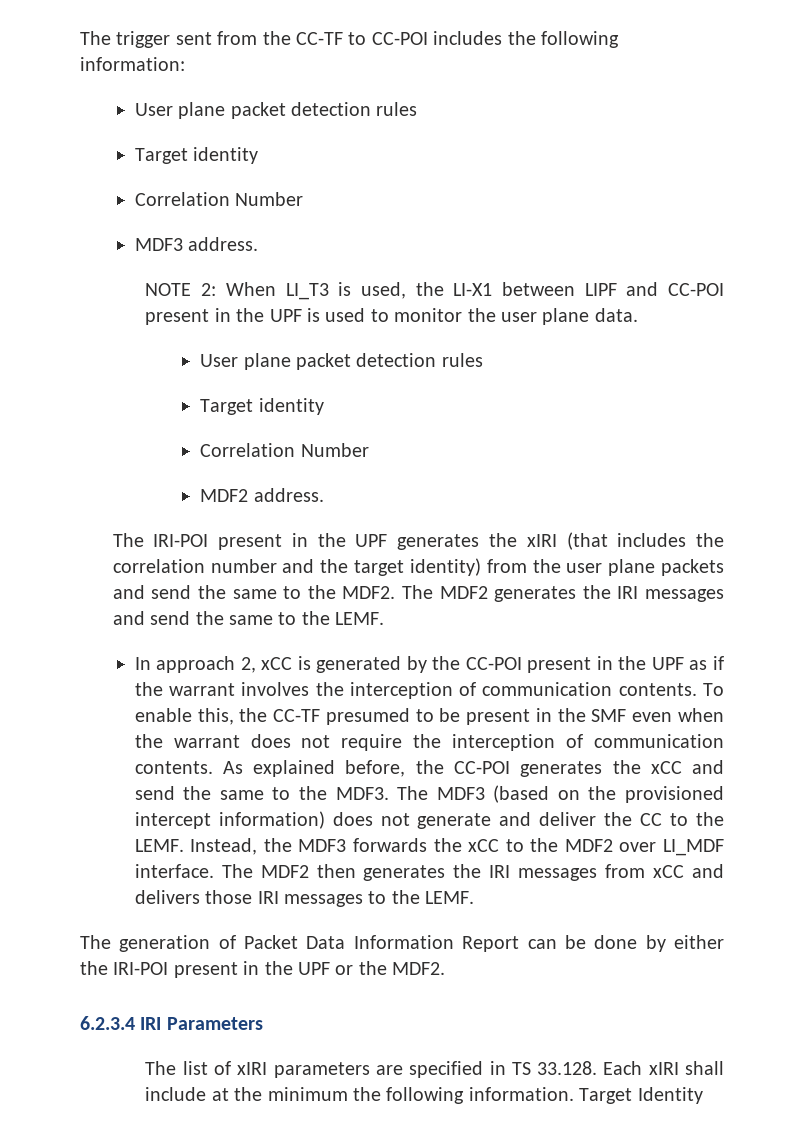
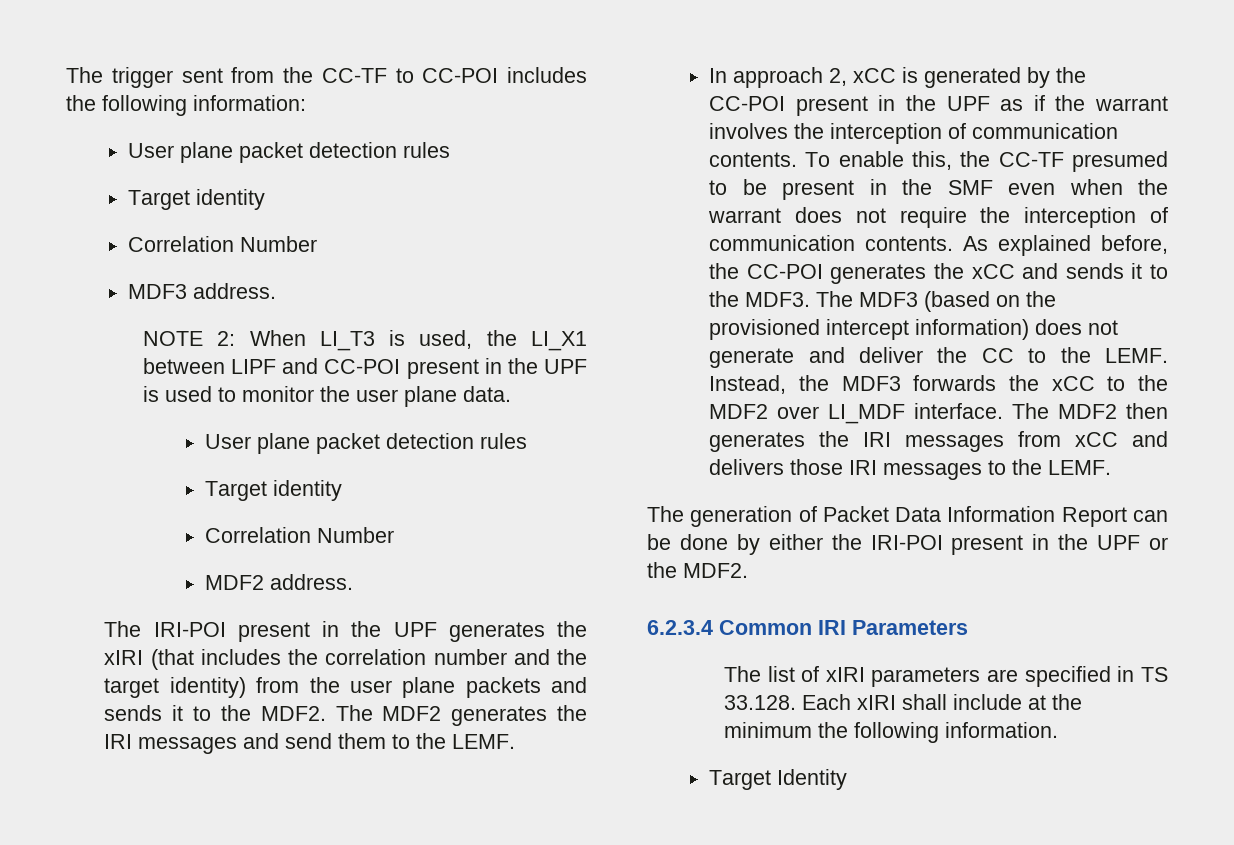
[453,283,493,296] LI-X1 -> [531,331,587,351] LI_X1
[151,585,277,599] send the same -> [104,705,184,721] sends it
[195,611,273,625] the same -> [338,733,387,749] them
[134,786,264,800] send the same -> [1065,263,1143,279] sends it
(135, 1023) none -> [719,620,812,635] Common
(574, 1094) none -> (1058, 730) //

